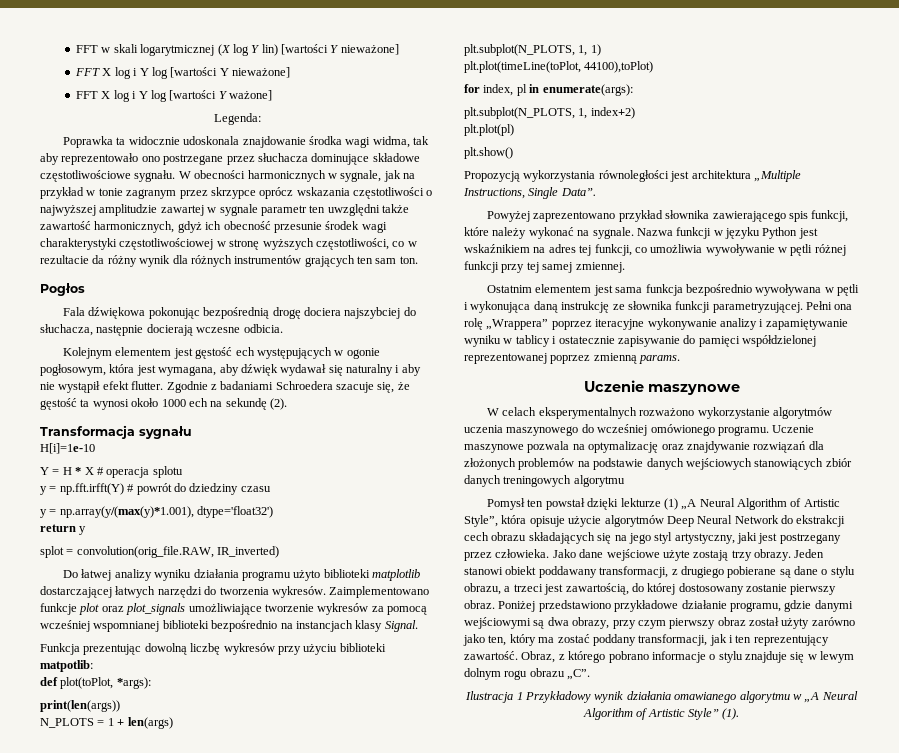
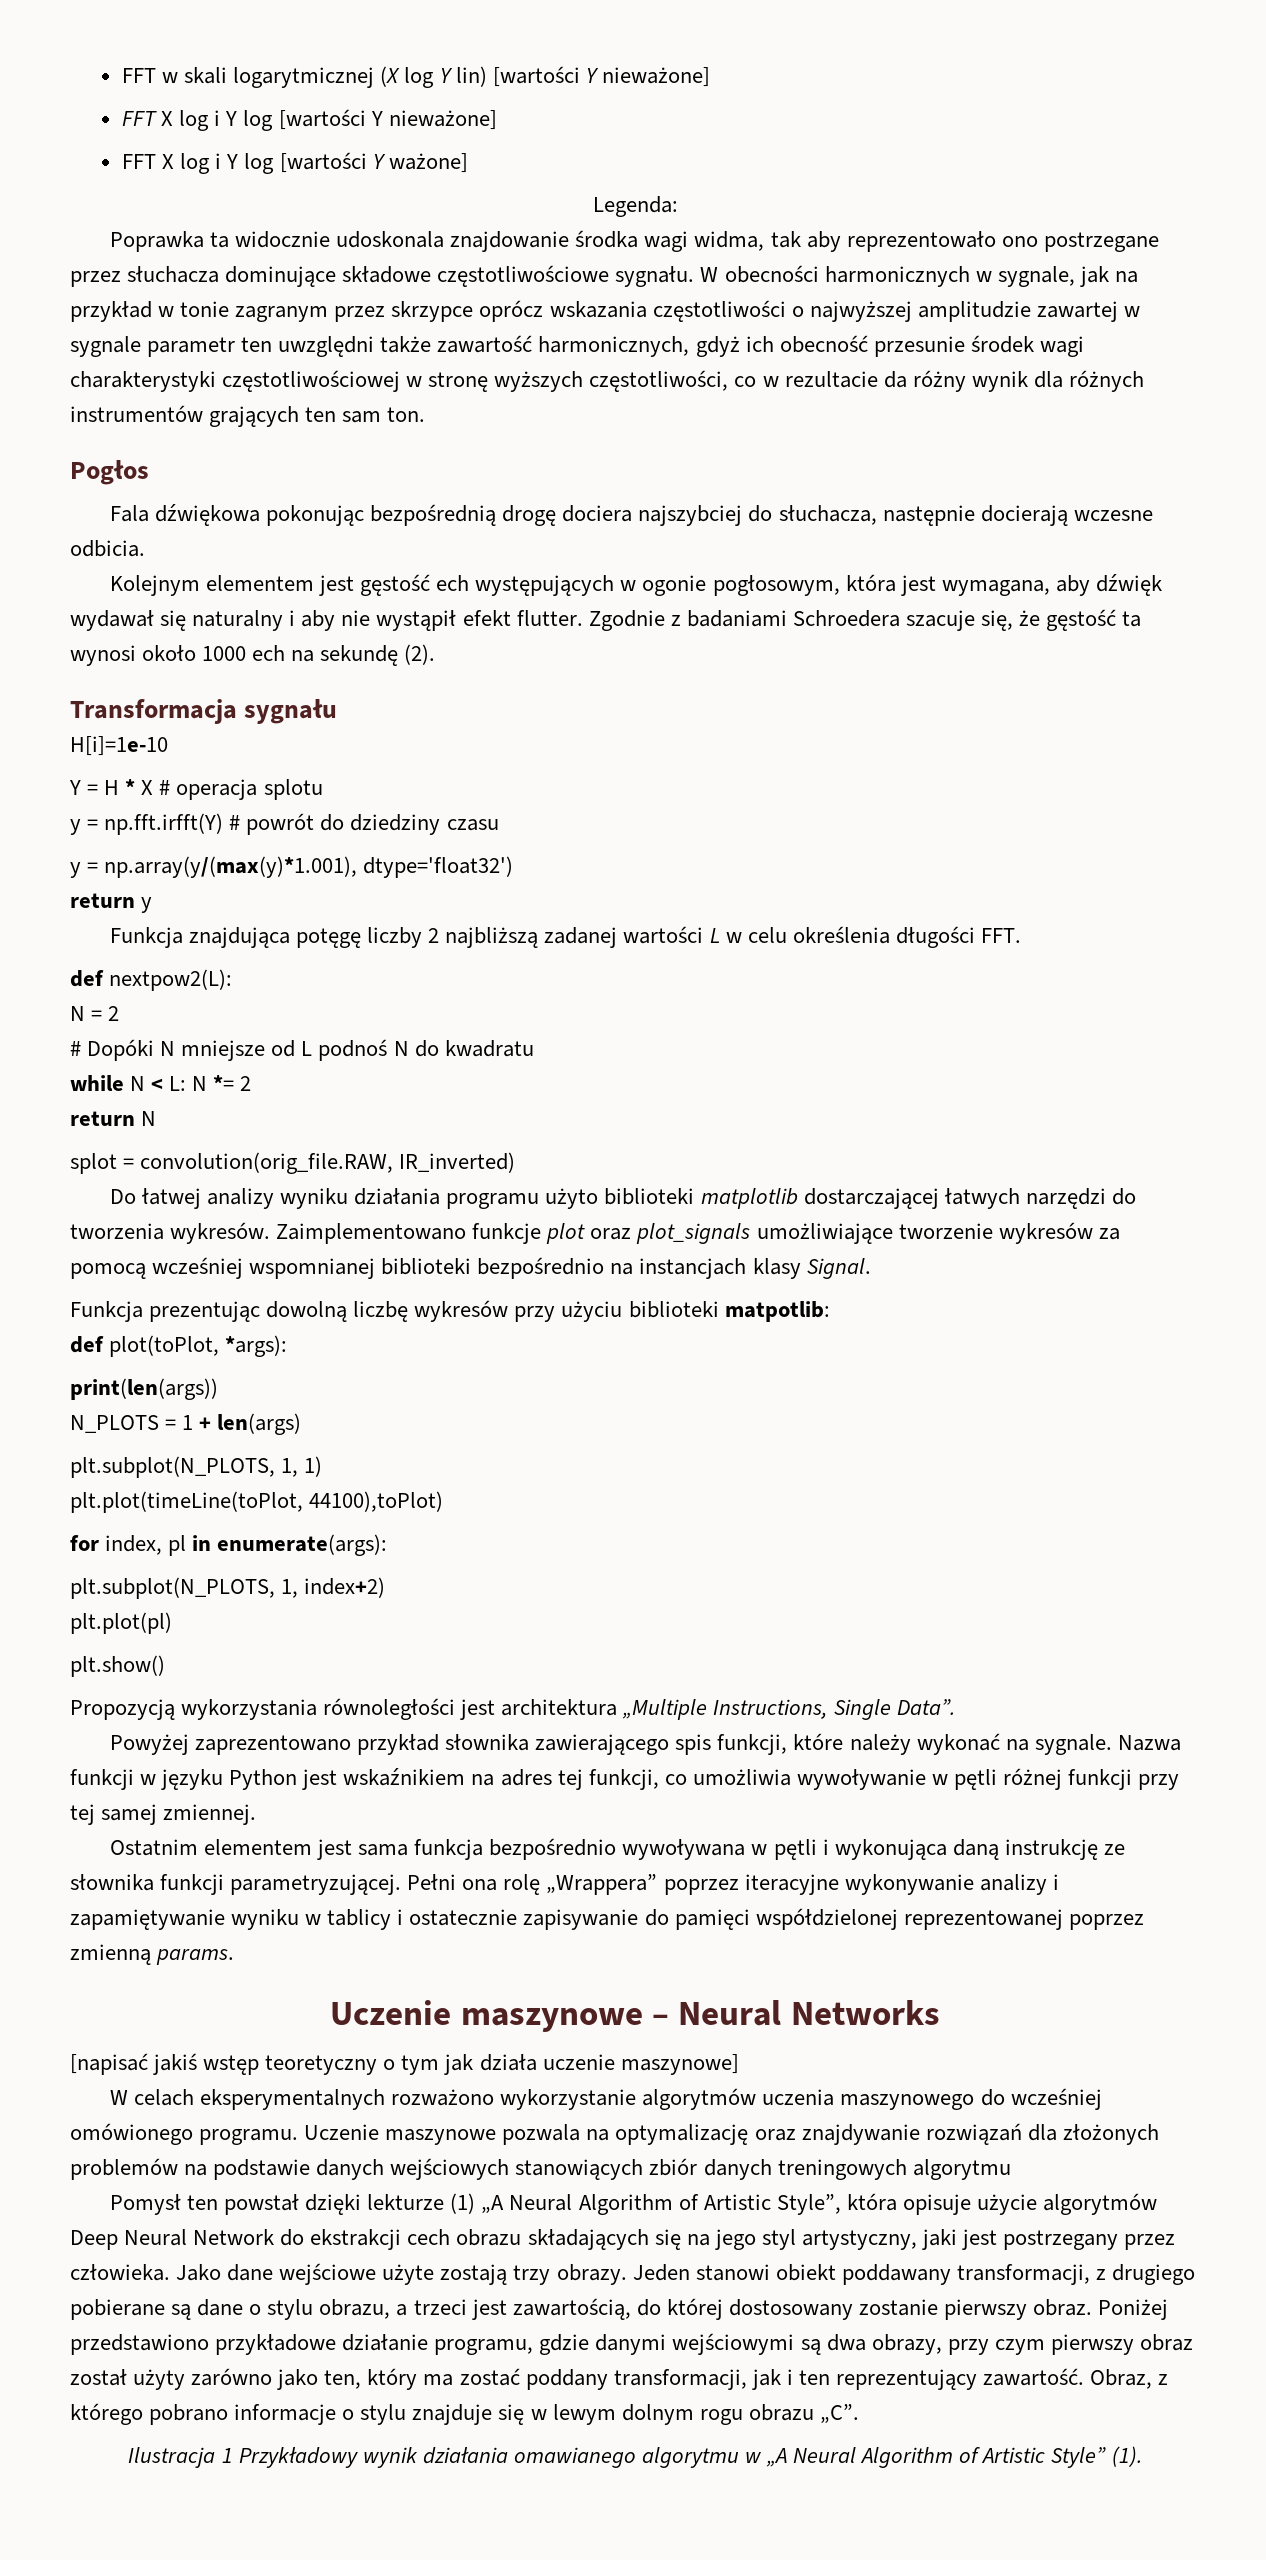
(87, 530) none -> [109,926,1021,948] [70,969,233,991] [70,1006,120,1021] [70,1039,534,1061] [70,1075,252,1091] [70,1111,157,1126] // Funkcja znajdująca potęgę liczby 2 najbliższą zadanej wartości L w celu określenia długości FFT. // def nextpow2(L): // N = 2 // # Dopóki N mniejsze od L podnoś N do kwadratu // while N < L: N *= 2 // return N
(740, 389) none -> [652,2000,940,2026] [70,2053,739,2075] – Neural Networks // [napisać jakiś wstęp teoretyczny o tym jak działa uczenie maszynowe]

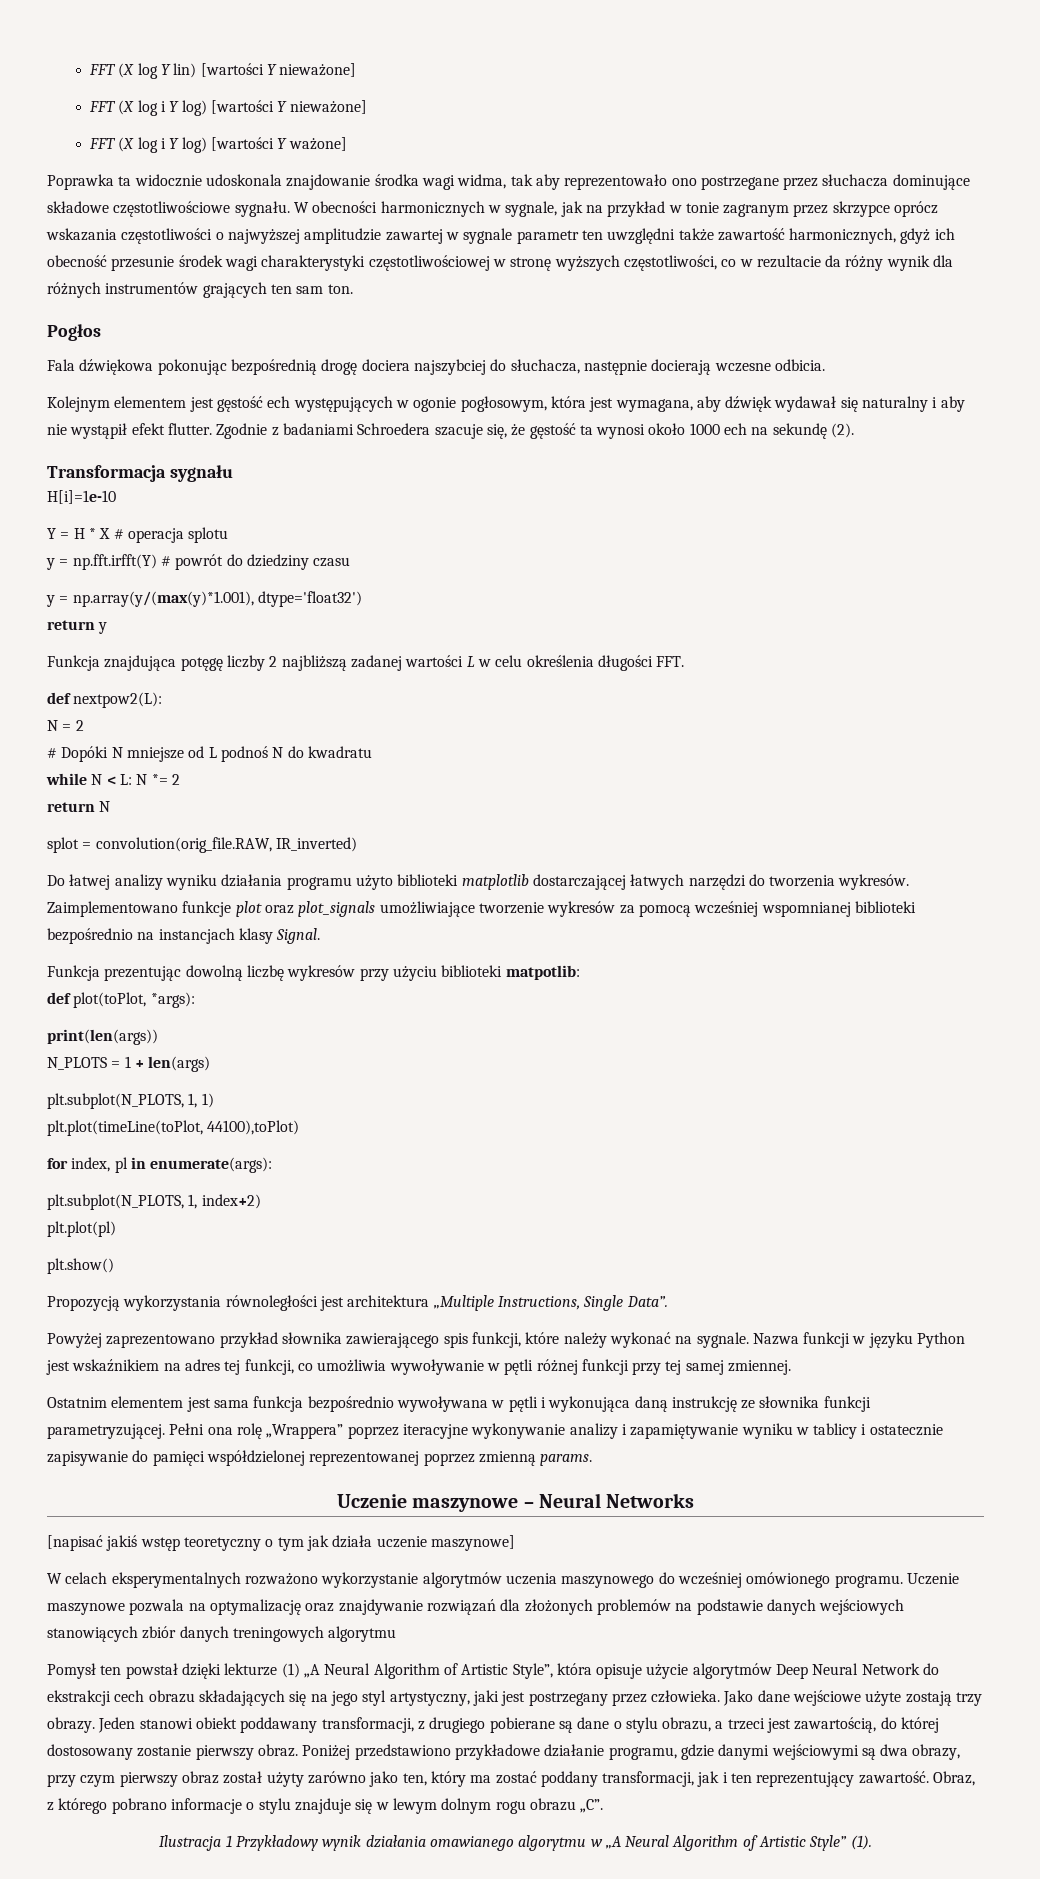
[122,67,375,88] FFT w skali logarytmicznej -> [89,64,117,75] FFT
[161,109,497,131] [122,153,275,174] X log i Y log [wartości Y nieważone] // FFT X log i Y log -> [118,100,367,116] [89,137,207,153] (X log i Y log) [wartości Y nieważone] // FFT (X log i Y log)
[592,196,678,217] // Legenda: -> (347, 144) none

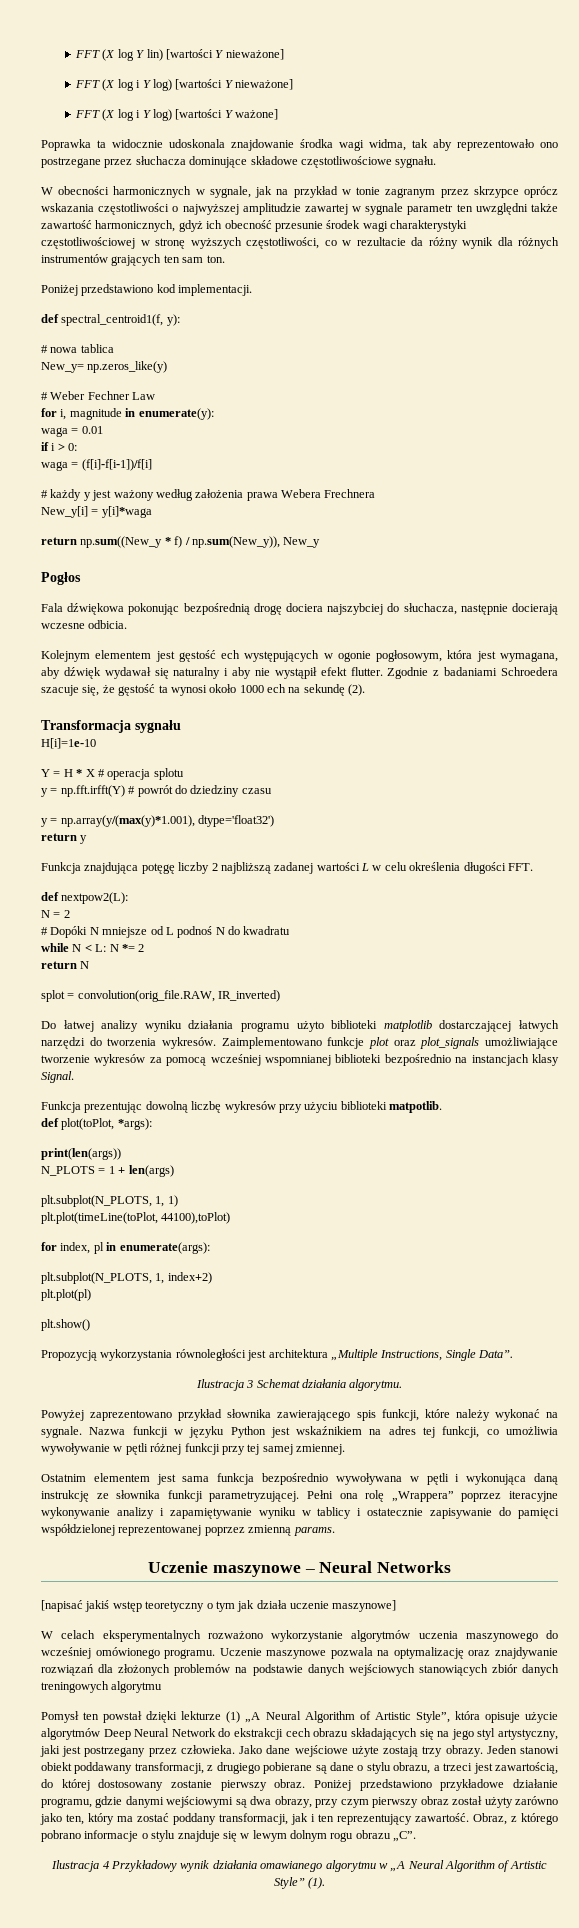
(290, 209) none -> (437, 162) //
(353, 289) none -> [41,284,253,296] [41,314,180,326] [41,344,114,353] [41,361,168,373] [41,391,156,400] [41,408,214,420] [41,426,103,437] [41,442,78,451] [41,459,152,471] [41,489,376,501] [41,506,152,518] [41,536,321,548] // Poniżej przedstawiono kod implementacji. // def spectral_centroid1(f, y): // # nowa tablica // New_y= np.zeros_like(y) // # Weber Fechner Law // for i, magnitude in enumerate(y): // waga = 0.01 // if i > 0: // waga = (f[i]-f[i-1])/f[i] // # każdy y jest ważony według założenia prawa Webera Frechnera // New_y[i] = y[i]*waga // return np.sum((New_y * f) / np.sum(New_y)), New_y
[505,965,580,980] matpotlib: -> [389,1101,442,1113] matpotlib.
(668, 1301) none -> [195,1379,403,1391] // Ilustracja 3 Schemat działania algorytmu.
[225,1835,232,1847] 1 -> [102,1861,109,1869] 4

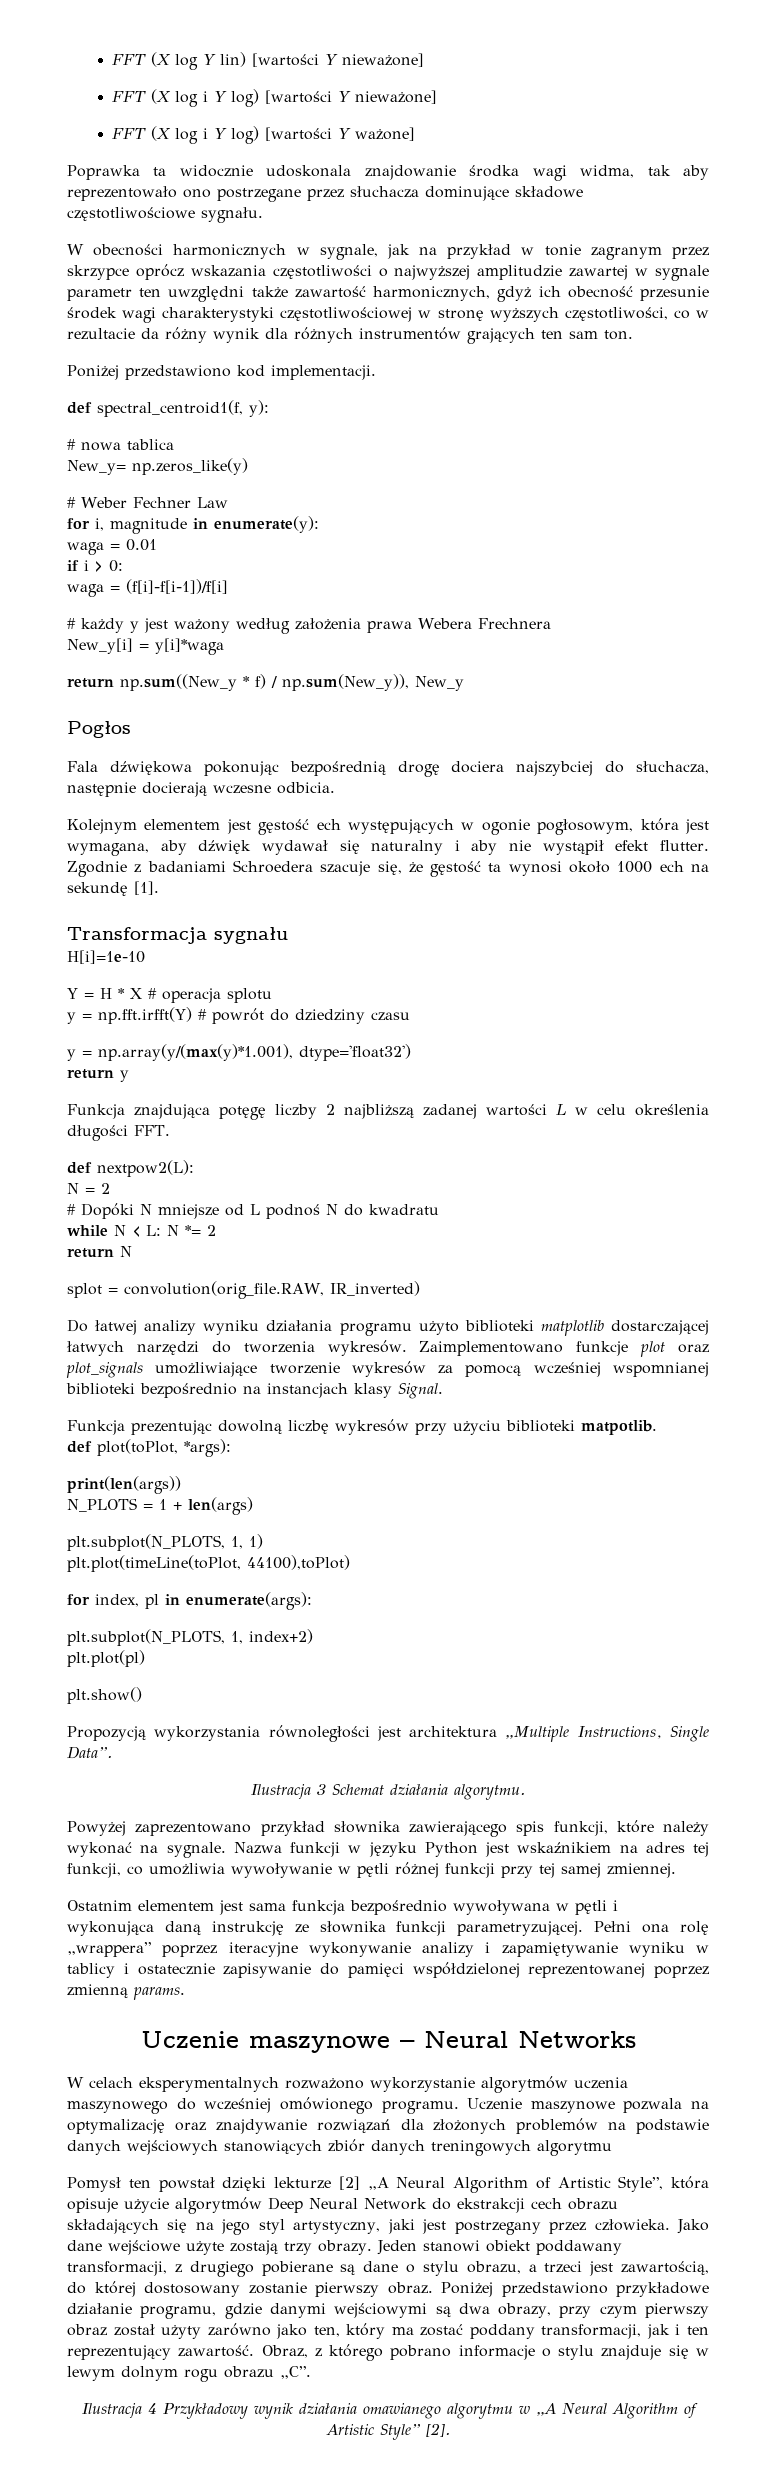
[348,684,366,696] (2). -> [134,881,159,895] [1].
[391,1491,454,1502] „Wrappera” -> [67,1942,151,1957] „wrappera”
[41,1600,397,1612] // [napisać jakiś wstęp teoretyczny o tym jak działa uczenie maszynowe] -> (636, 2039) none
[226,1711,241,1723] (1) -> [338,2176,360,2190] [2]
[308,1877,326,1889] (1). -> [425,2423,450,2437] [2].

